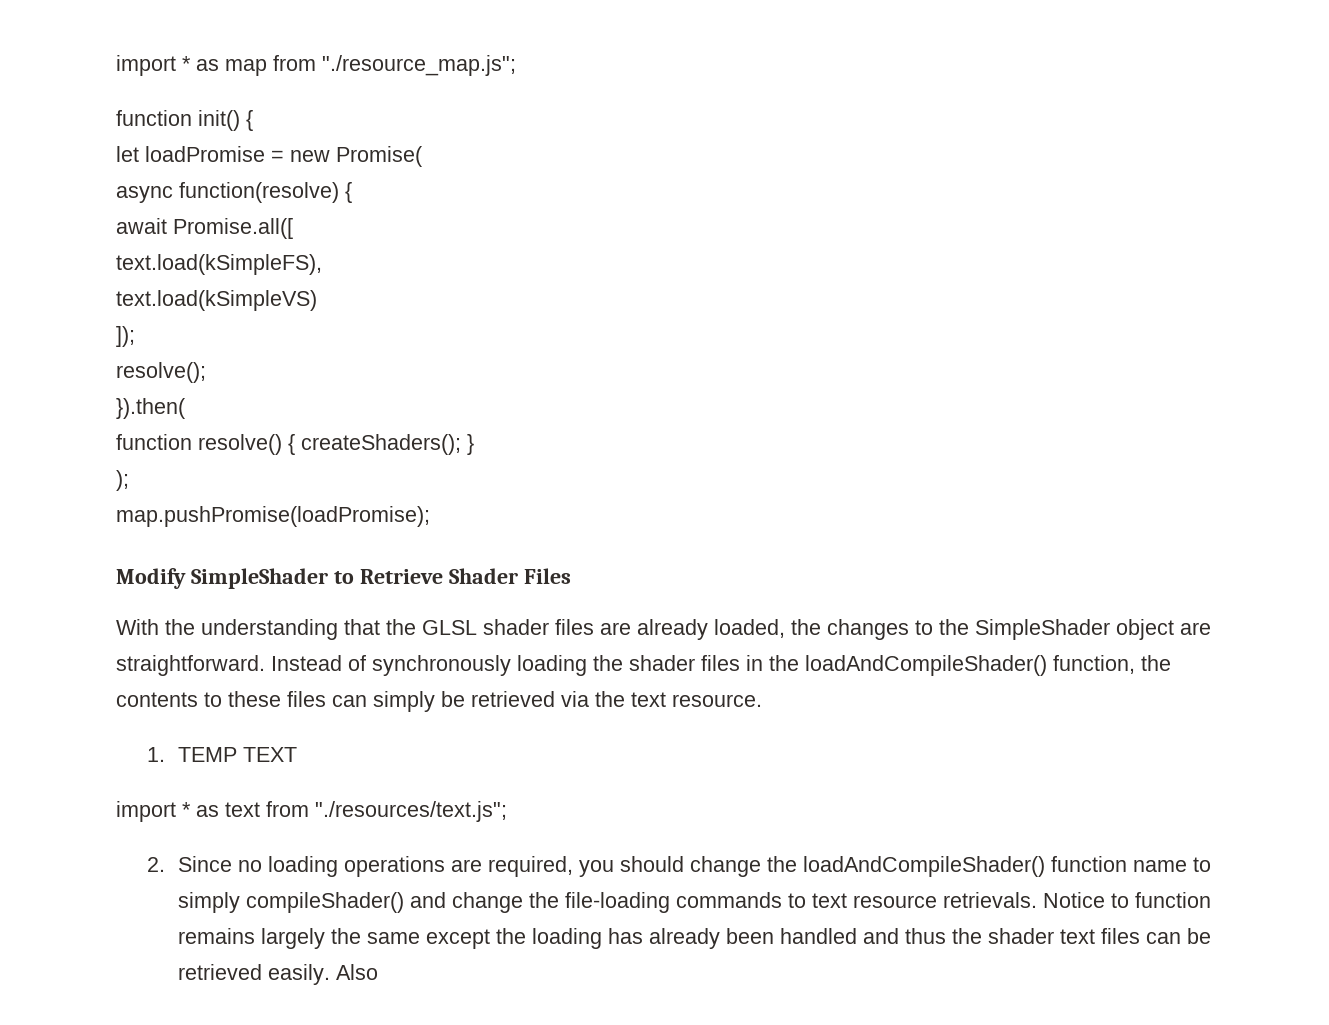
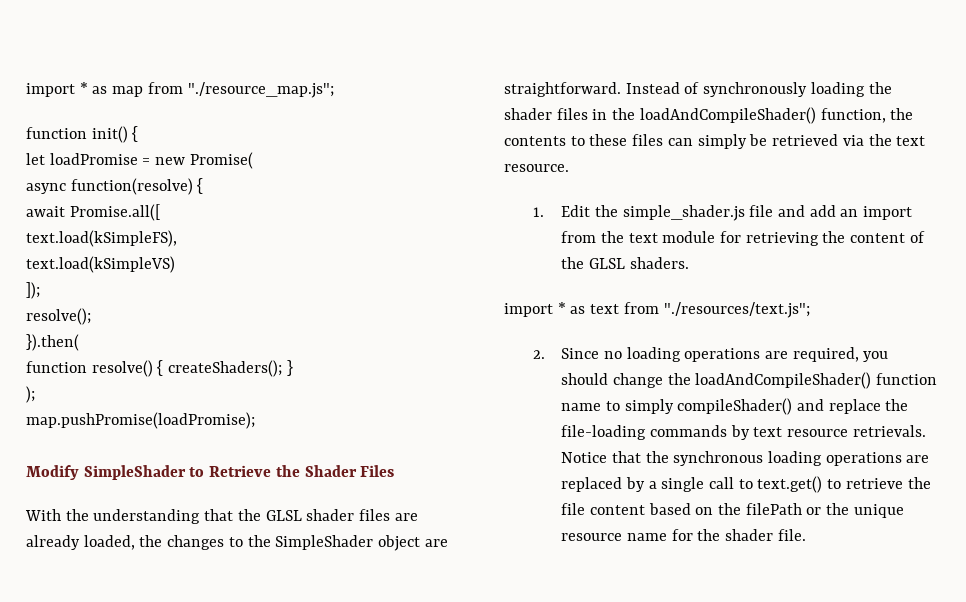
(443, 576) none -> [275,465,300,477] the
[177,747,297,762] TEMP TEXT -> [561,205,913,221] [561,231,925,246] [561,257,689,269] Edit the simple_shader.js file and add an import from the text module for retrieving the content of the GLSL shaders.
[451,892,523,913] change -> [828,399,881,414] replace
[787,893,806,908] to -> [730,425,750,440] by
[1110,892,1211,908] [177,928,1211,949] [177,964,378,985] to function remains largely the same except the loading has already been handled and thus the shader text files can be retrieved easily. Also -> [611,451,930,466] [561,476,931,493] [561,503,904,518] [561,529,806,541] that the synchronous loading operations are replaced by a single call to text.get() to retrieve the file content based on the filePath or the unique resource name for the shader file.

